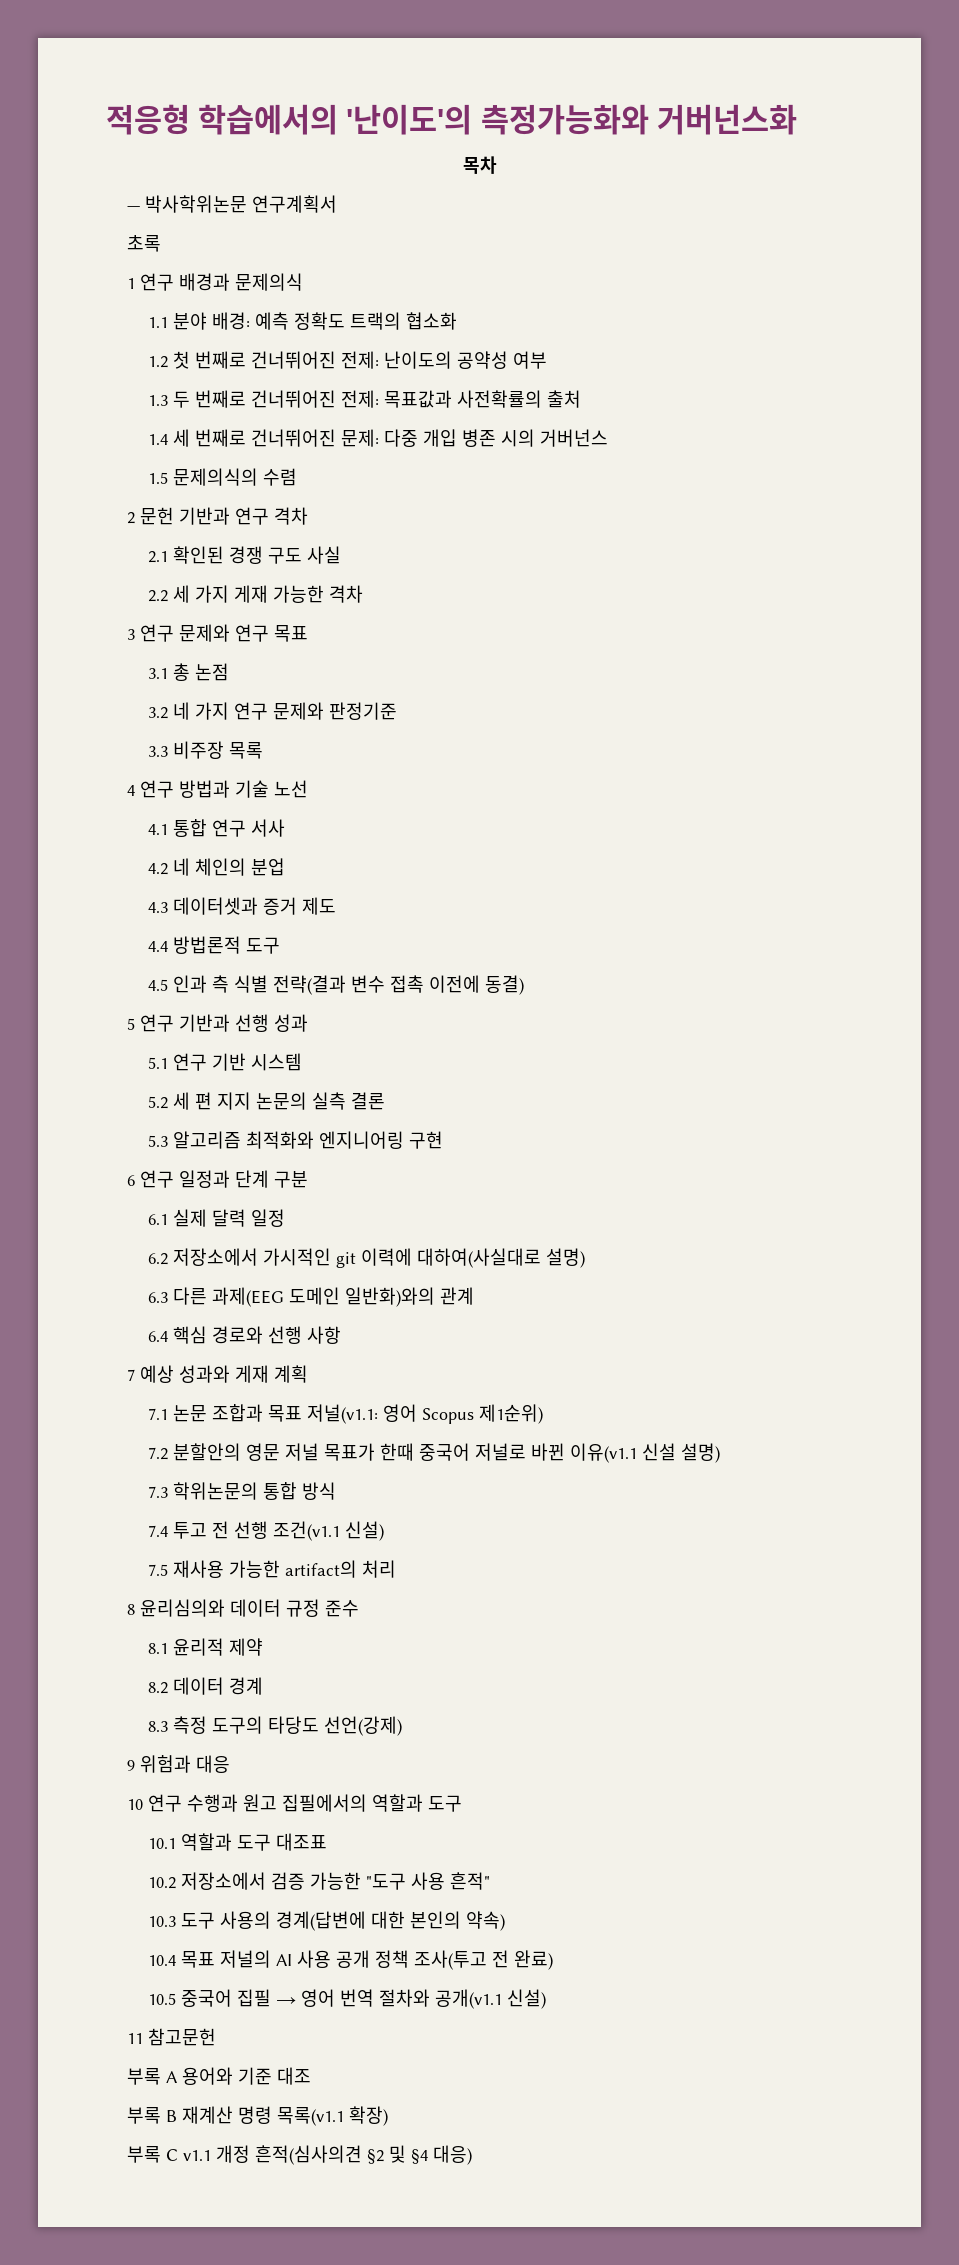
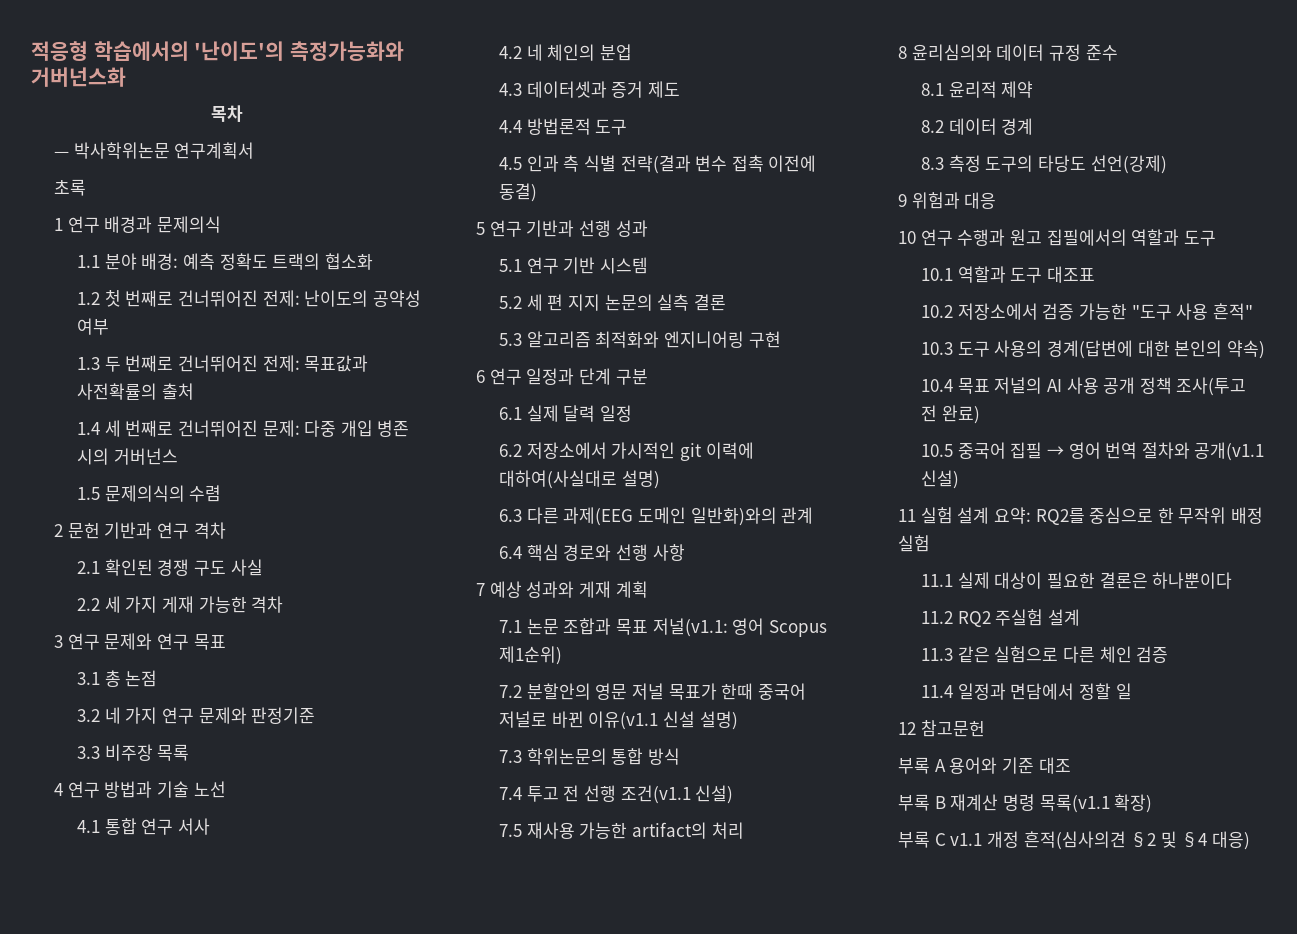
(143, 2038) none -> [920,507,1263,525] [898,535,931,552] [921,572,1233,589] [921,609,1081,627] [921,646,1169,663] [921,683,1132,700] [898,722,917,735] 실험 설계 요약: RQ2를 중심으로 한 무작위 배정 실험 // 11.1 실제 대상이 필요한 결론은 하나뿐이다 // 11.2 RQ2 주실험 설계 // 11.3 같은 실험으로 다른 체인 검증 // 11.4 일정과 면담에서 정할 일 // 12

